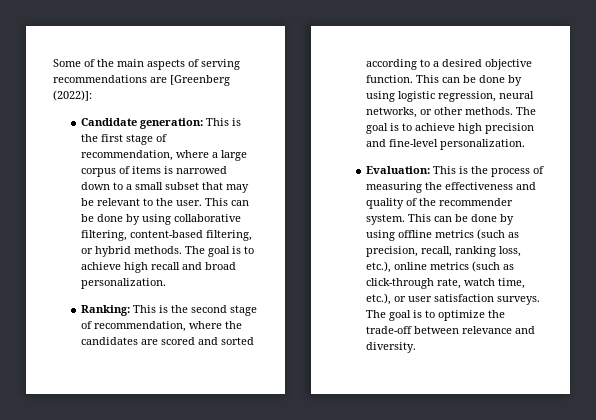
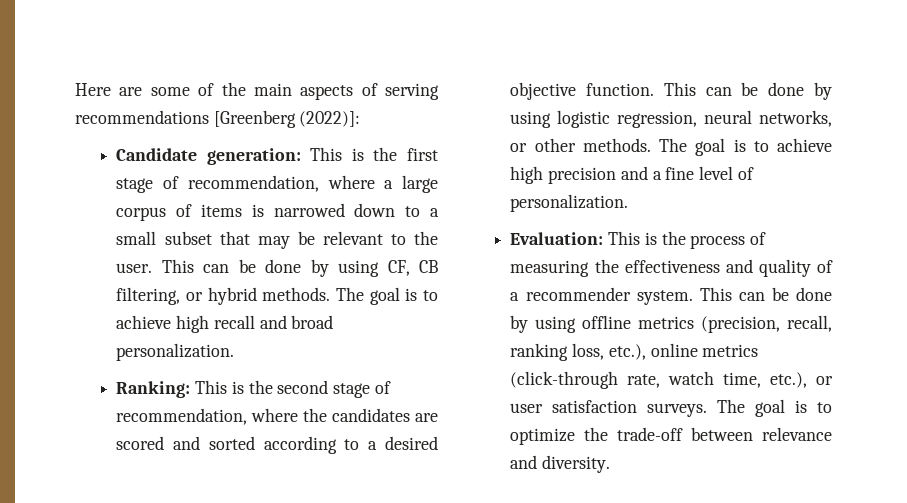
[53,59,81,67] Some -> [75,83,190,96] Here are some
[150,77,167,83] are -> (209, 117) none
[173,214,241,222] [80,230,203,241] collaborative filtering, content-based -> [387,260,438,276] CF, CB
[388,139,438,147] fine-level -> [652,166,754,180] a fine level of
[418,198,436,206] the -> [510,292,520,301] a
[476,229,519,240] [365,246,418,257] (such as precision, -> [701,316,781,333] (precision,
[471,261,514,272] [365,278,434,289] (such as click-through -> [510,371,619,389] (click-through

